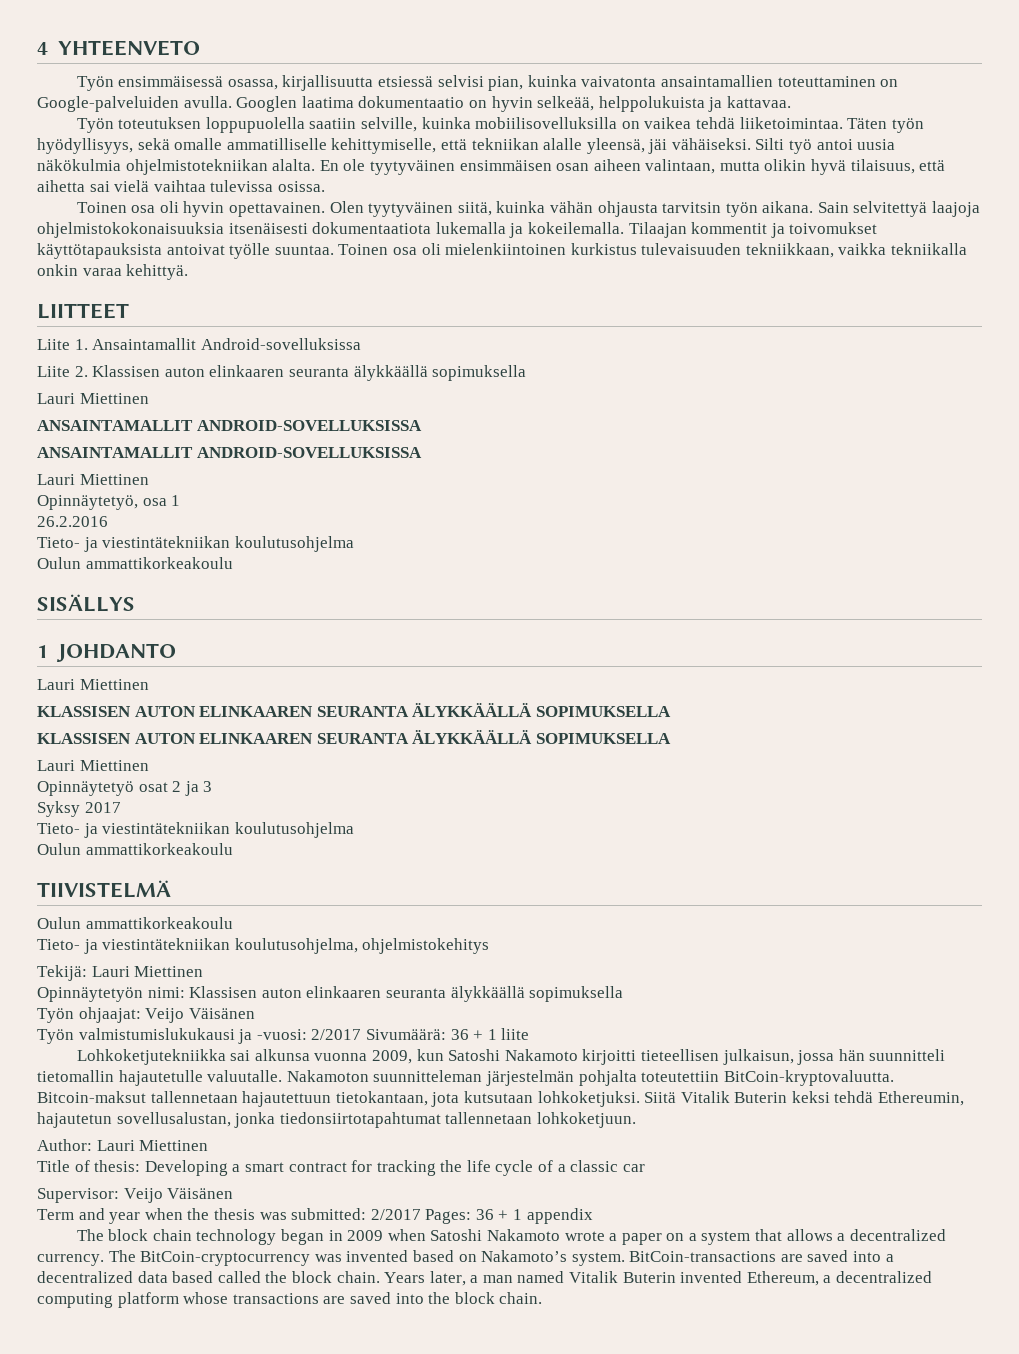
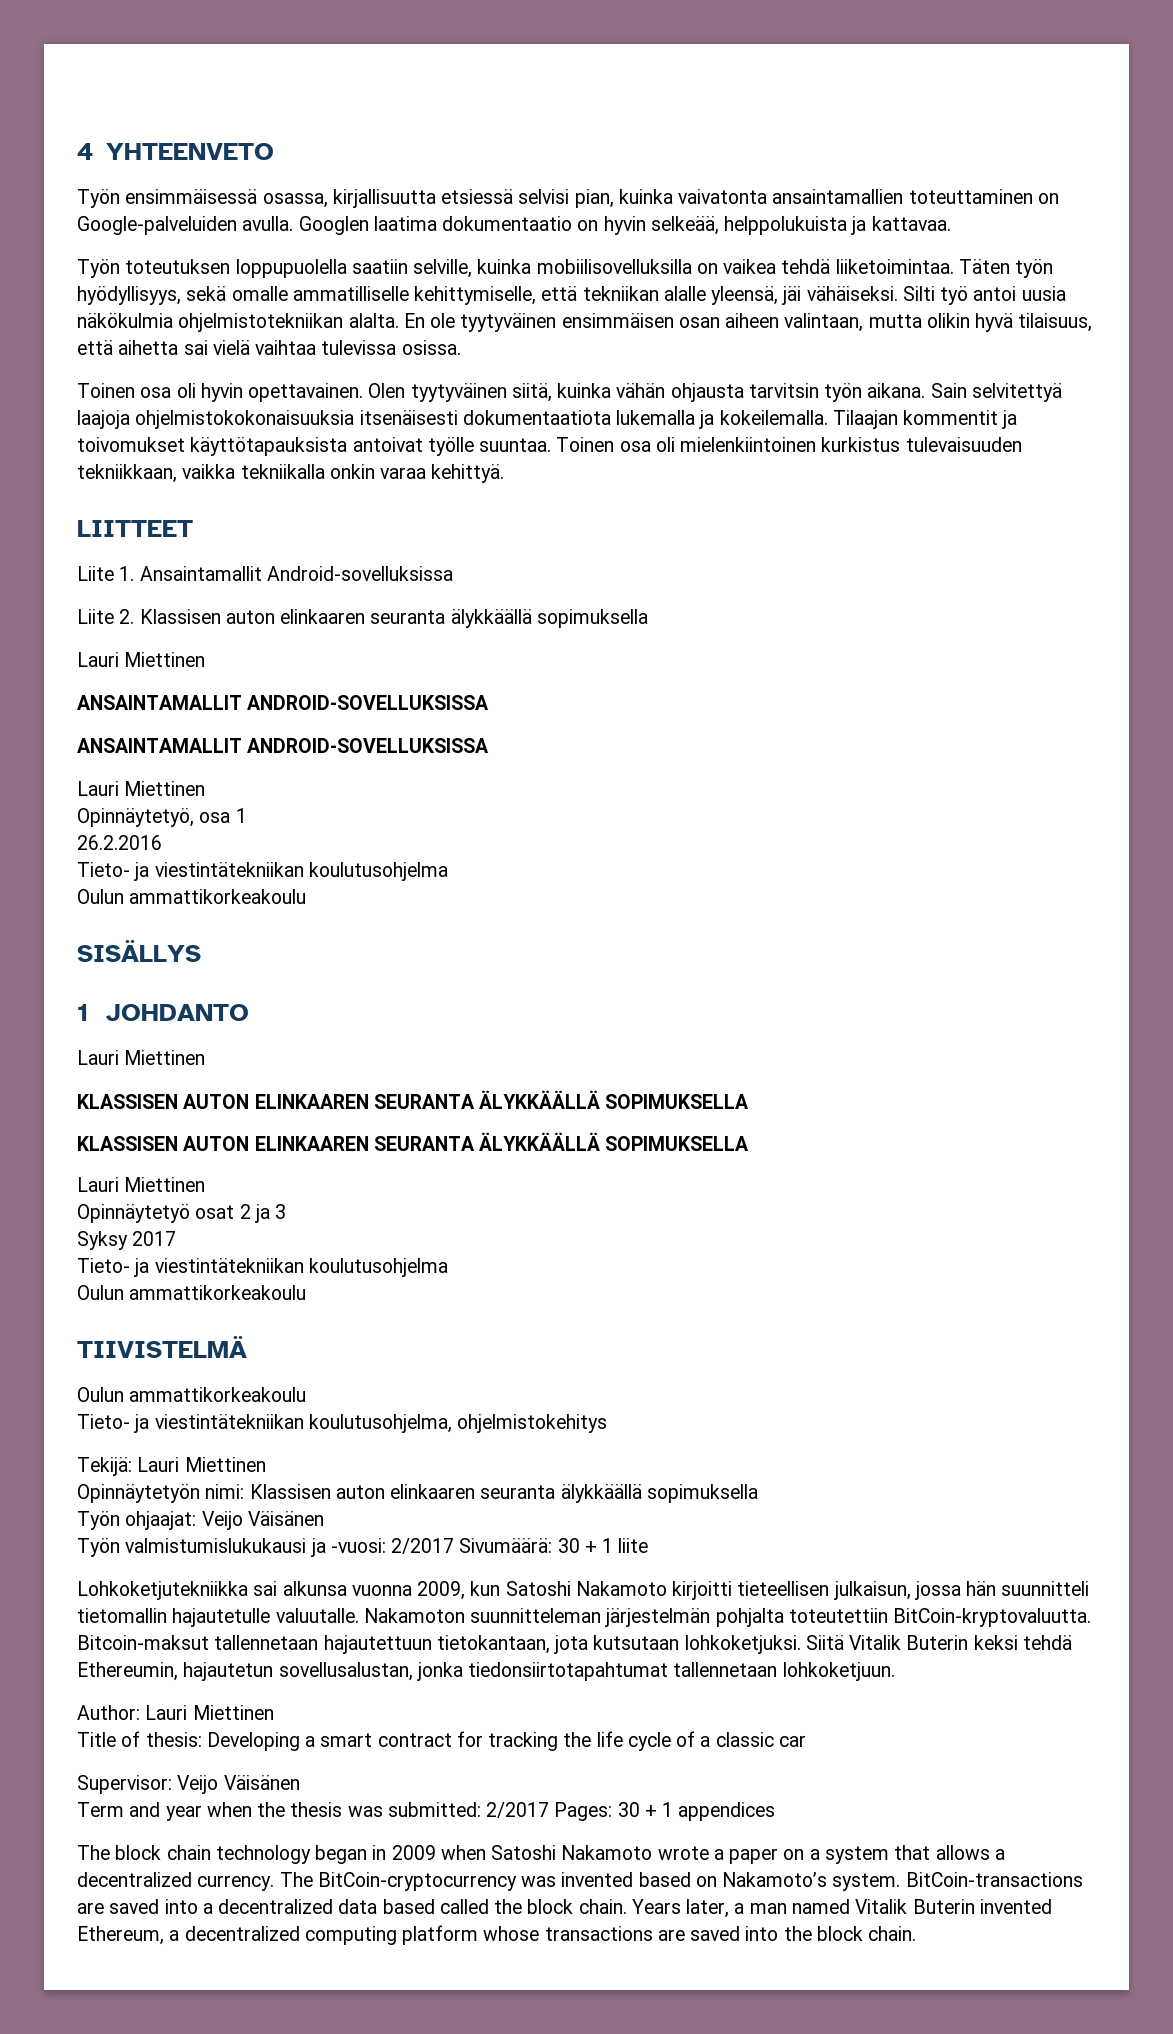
[450,1029,469,1040] 36 -> [557,1538,580,1553] 30
[475,1208,593,1224] 36 + 1 appendix -> [617,1802,776,1821] 30 + 1 appendices

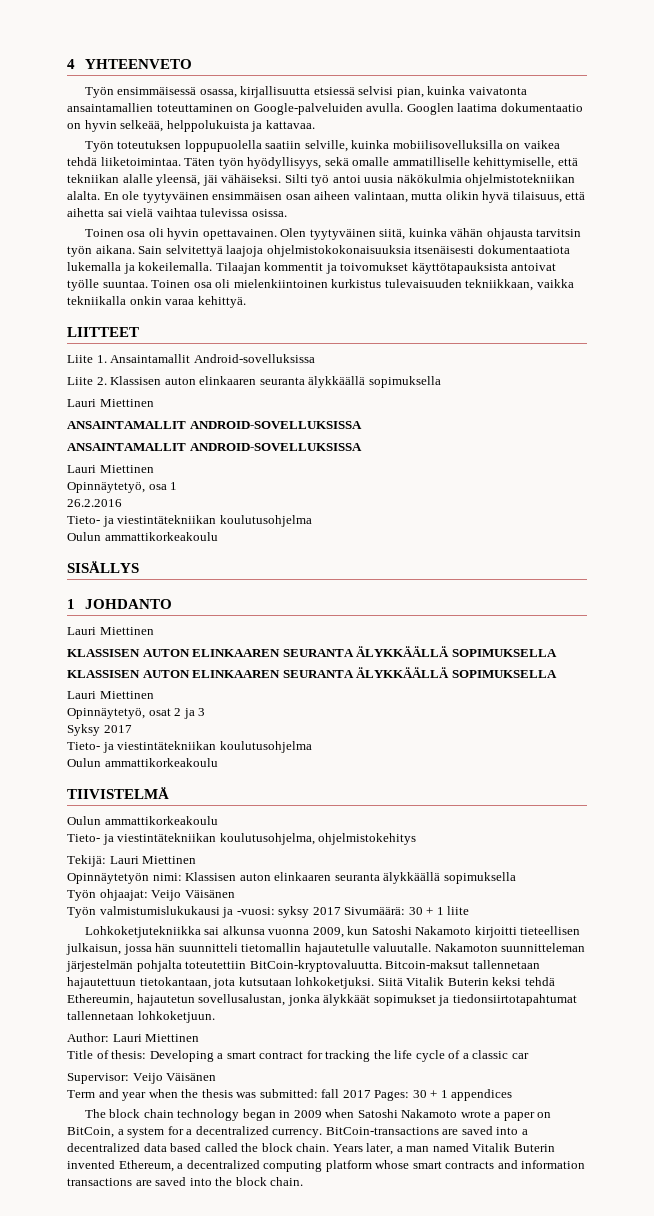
[77,1204,190,1223] Opinnäytetyö -> [67,708,145,719] Opinnäytetyö,
[391,1538,455,1554] 2/2017 -> [278,906,341,918] syksy 2017
(463, 1671) none -> [323,994,450,1006] älykkäät sopimukset ja
[486,1802,550,1818] 2/2017 -> [321,1089,371,1098] fall 2017
(805, 1854) none -> [67,1127,114,1138] BitCoin,
[894,1845,990,1860] that allows -> [167,1126,184,1135] for
[279,1872,901,1891] The BitCoin-cryptocurrency was invented based on Nakamoto’s system. -> (323, 1133) none
(540, 1933) none -> [412,1160,586,1169] smart contracts and information

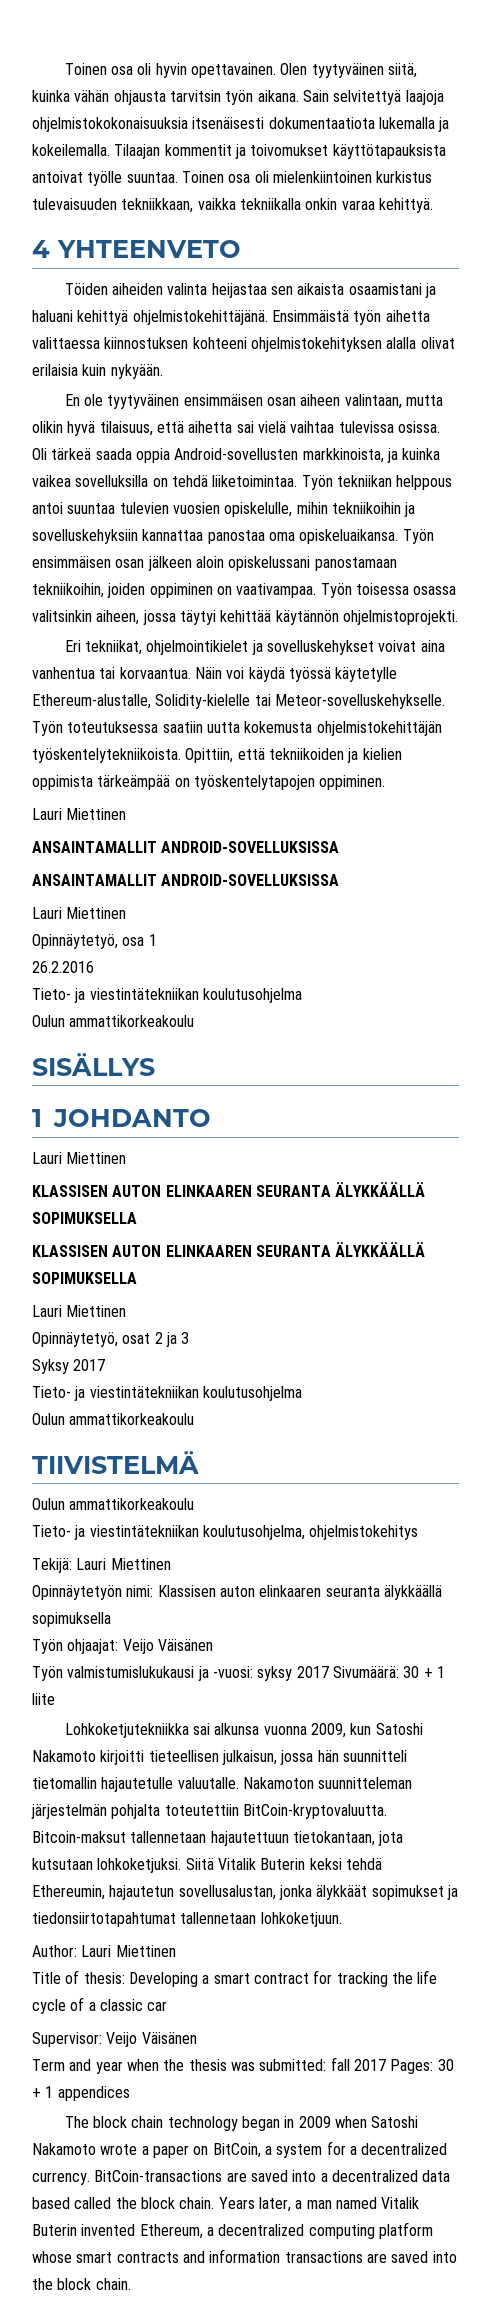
[67,59,193,69] [84,86,527,98] [67,103,583,115] [67,120,315,132] [84,140,560,152] [67,157,578,169] [67,174,576,186] [67,191,586,203] [67,208,287,217] 4 YHTEENVETO // Työn ensimmäisessä osassa, kirjallisuutta etsiessä selvisi pian, kuinka vaivatonta ansaintamallien toteuttaminen on Google-palveluiden avulla. Googlen laatima dokumentaatio on hyvin selkeää, helppolukuista ja kattavaa. // Työn toteutuksen loppupuolella saatiin selville, kuinka mobiilisovelluksilla on vaikea tehdä liiketoimintaa. Täten työn hyödyllisyys, sekä omalle ammatilliselle kehittymiselle, että tekniikan alalle yleensä, jäi vähäiseksi. Silti työ antoi uusia näkökulmia ohjelmistotekniikan alalta. En ole tyytyväinen ensimmäisen osan aiheen valintaan, mutta olikin hyvä tilaisuus, että aihetta sai vielä vaihtaa tulevissa osissa. // -> (64, 69) none
[67,327,139,337] [67,354,315,363] [67,376,441,388] LIITTEET // Liite 1. Ansaintamallit Android-sovelluksissa // Liite 2. Klassisen auton elinkaaren seuranta älykkäällä sopimuksella -> [32,240,241,258] [64,283,436,298] [32,310,430,325] [32,337,455,352] [32,364,163,379] [64,394,443,409] [32,421,440,436] [32,448,441,463] [32,475,453,490] [32,502,416,517] [32,529,434,544] [32,556,397,571] [32,583,457,598] [32,610,458,625] [64,640,445,655] [32,667,398,682] [32,694,445,709] [32,721,442,736] [32,748,402,763] [32,775,386,790] 4 YHTEENVETO // Töiden aiheiden valinta heijastaa sen aikaista osaamistani ja haluani kehittyä ohjelmistokehittäjänä. Ensimmäistä työn aihetta valittaessa kiinnostuksen kohteeni ohjelmistokehityksen alalla olivat erilaisia kuin nykyään. // En ole tyytyväinen ensimmäisen osan aiheen valintaan, mutta olikin hyvä tilaisuus, että aihetta sai vielä vaihtaa tulevissa osissa. Oli tärkeä saada oppia Android-sovellusten markkinoista, ja kuinka vaikea sovelluksilla on tehdä liiketoimintaa. Työn tekniikan helppous antoi suuntaa tulevien vuosien opiskelulle, mihin tekniikoihin ja sovelluskehyksiin kannattaa panostaa oma opiskeluaikansa. Työn ensimmäisen osan jälkeen aloin opiskelussani panostamaan tekniikoihin, joiden oppiminen on vaativampaa. Työn toisessa osassa valitsinkin aiheen, jossa täytyi kehittää käytännön ohjelmistoprojekti. // Eri tekniikat, ohjelmointikielet ja sovelluskehykset voivat aina vanhentua tai korvaantua. Näin voi käydä työssä käytetylle Ethereum-alustalle, Solidity-kielelle tai Meteor-sovelluskehykselle. Työn toteutuksessa saatiin uutta kokemusta ohjelmistokehittäjän työskentelytekniikoista. Opittiin, että tekniikoiden ja kielien oppimista tärkeämpää on työskentelytapojen oppiminen.

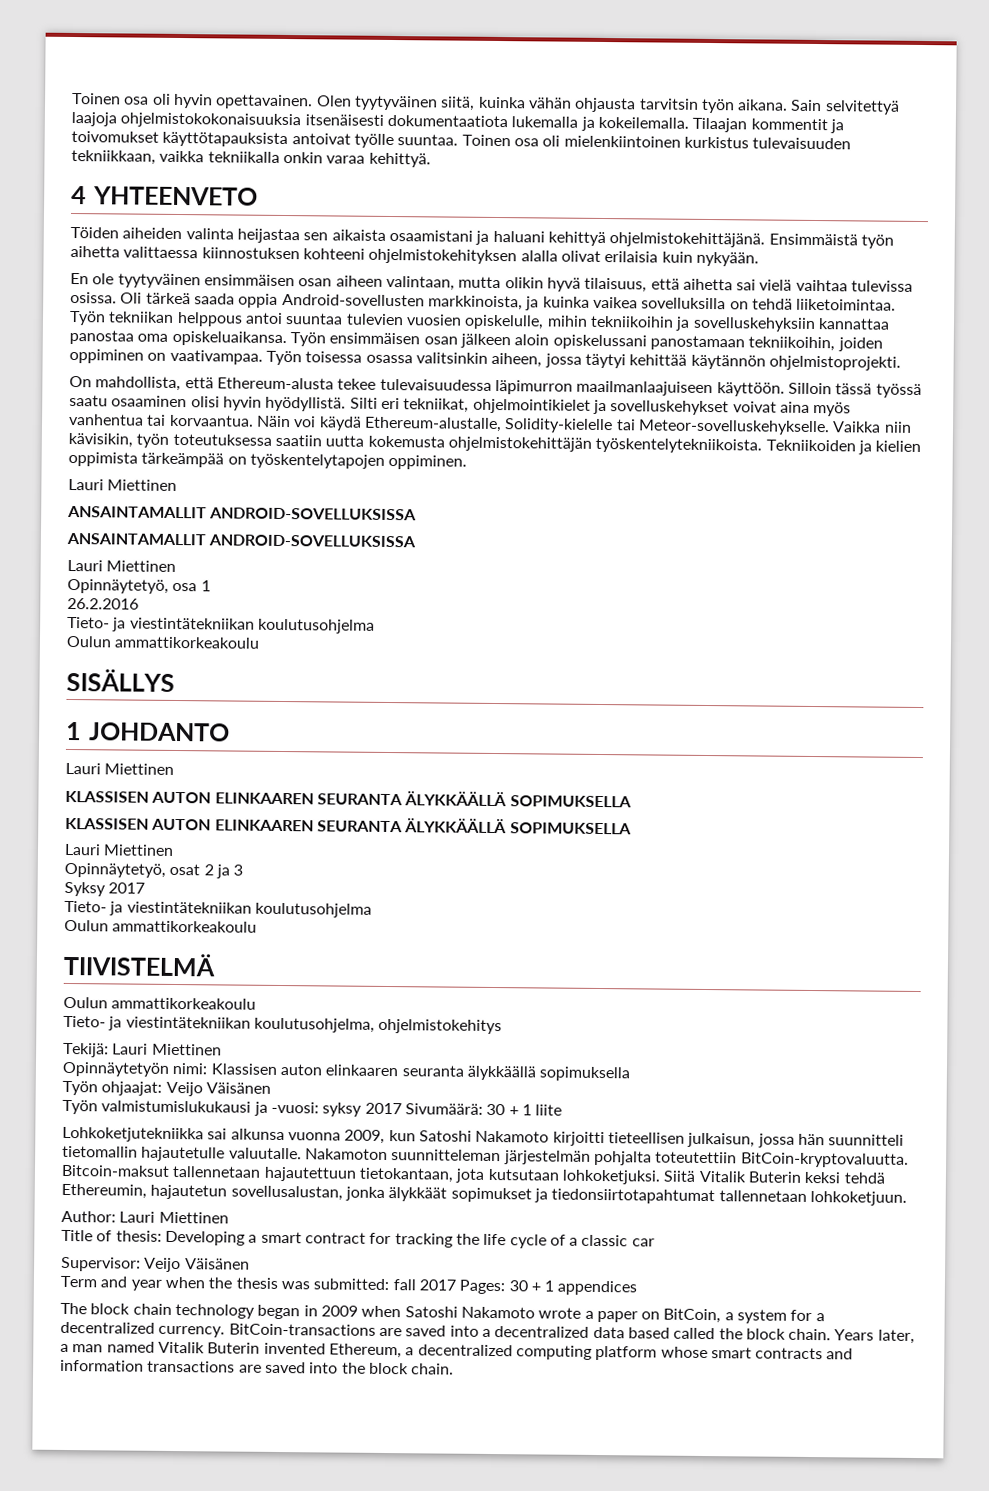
[64,640,81,652] Eri -> [69,375,922,399] [69,394,400,412] On mahdollista, että Ethereum-alusta tekee tulevaisuudessa läpimurron maailmanlaajuiseen käyttöön. Silloin tässä työssä saatu osaaminen olisi hyvin hyödyllistä. Silti eri
(445, 646) none -> [813,401,852,417] myös
[288,667,398,682] työssä käytetylle -> (362, 423) none
[32,721,63,736] Työn -> [832,421,912,433] [68,432,170,448] Vaikka niin kävisikin, työn
[185,748,344,763] Opittiin, että tekniikoiden -> [765,439,856,452] Tekniikoiden

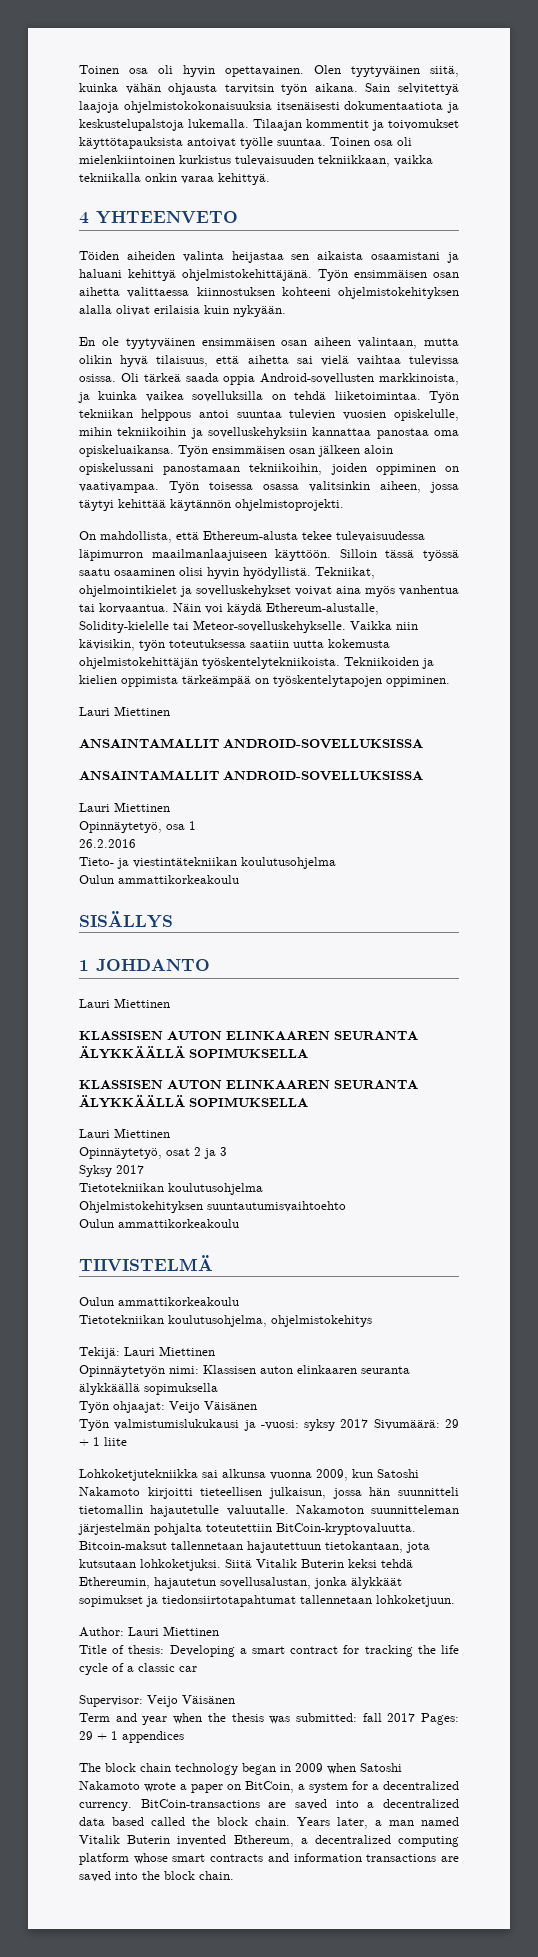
[511,116,689,131] lukemalla ja kokeilemalla. -> [447,102,459,113] [79,119,249,131] ja keskustelupalstoja lukemalla.
[768,233,894,249] Ensimmäistä työn -> [318,269,459,281] Työn ensimmäisen osan
[349,397,470,413] Silti eri tekniikat, -> [315,567,375,579] Tekniikat,
[64,900,372,918] Tieto- ja viestintätekniikan koulutusohjelma -> [79,1183,263,1195] [79,1201,346,1213] Tietotekniikan koulutusohjelma // Ohjelmistokehityksen suuntautumisvaihtoehto
[63,1015,251,1031] Tieto- ja viestintätekniikan -> [79,1315,164,1324] Tietotekniikan
[486,1103,506,1116] 30 -> [444,1419,459,1428] 29
[508,1280,528,1292] 30 -> [79,1731,93,1740] 29

